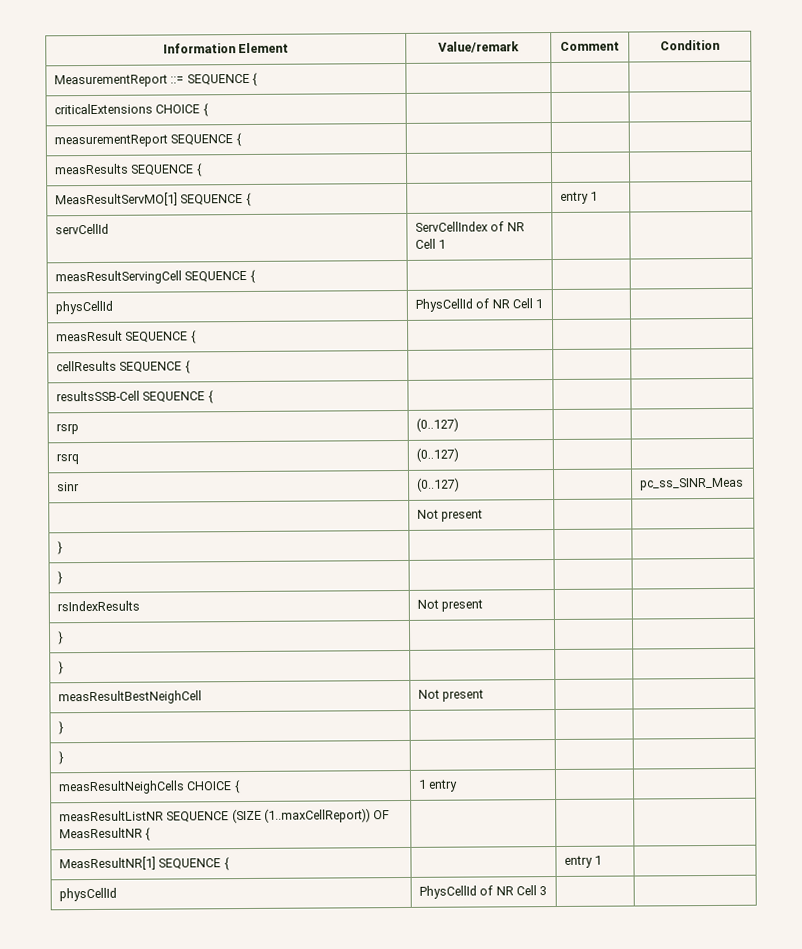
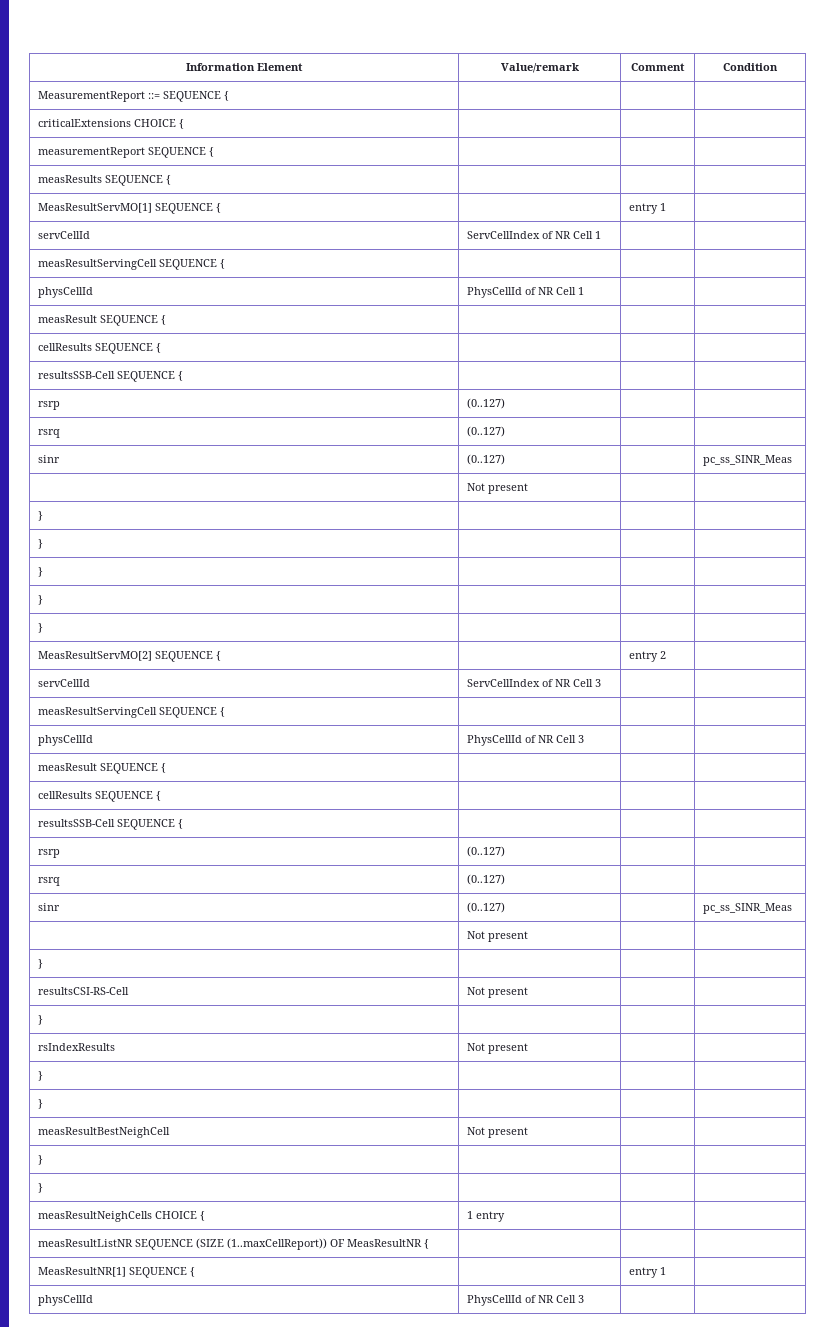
(63, 578) none -> [37,567,43,577] [37,595,43,605] [37,623,43,633] [37,651,221,662] [628,651,666,662] [37,679,90,687] [466,679,601,687] [37,707,225,718] [37,735,93,746] [466,735,584,746] [37,763,166,774] [37,791,161,802] [37,819,183,830] [37,849,60,858] [466,846,505,857] [37,877,60,886] [466,874,505,885] [37,903,60,911] [466,902,505,913] [702,903,792,914] [466,931,528,942] [37,959,43,969] [37,987,129,995] [466,987,528,998] [37,1015,43,1025] // } | | | // } | | | // } | | | // MeasResultServMO[2] SEQUENCE { | | entry 2 | // servCellId | ServCellIndex of NR Cell 3 | | // measResultServingCell SEQUENCE { | | | // physCellId | PhysCellId of NR Cell 3 | | // measResult SEQUENCE { | | | // cellResults SEQUENCE { | | | // resultsSSB-Cell SEQUENCE { | | | // rsrp | (0..127) | | // rsrq | (0..127) | | // sinr | (0..127) | | pc_ss_SINR_Meas // | Not present | | // } | | | // resultsCSI-RS-Cell | Not present | | // } | | |

